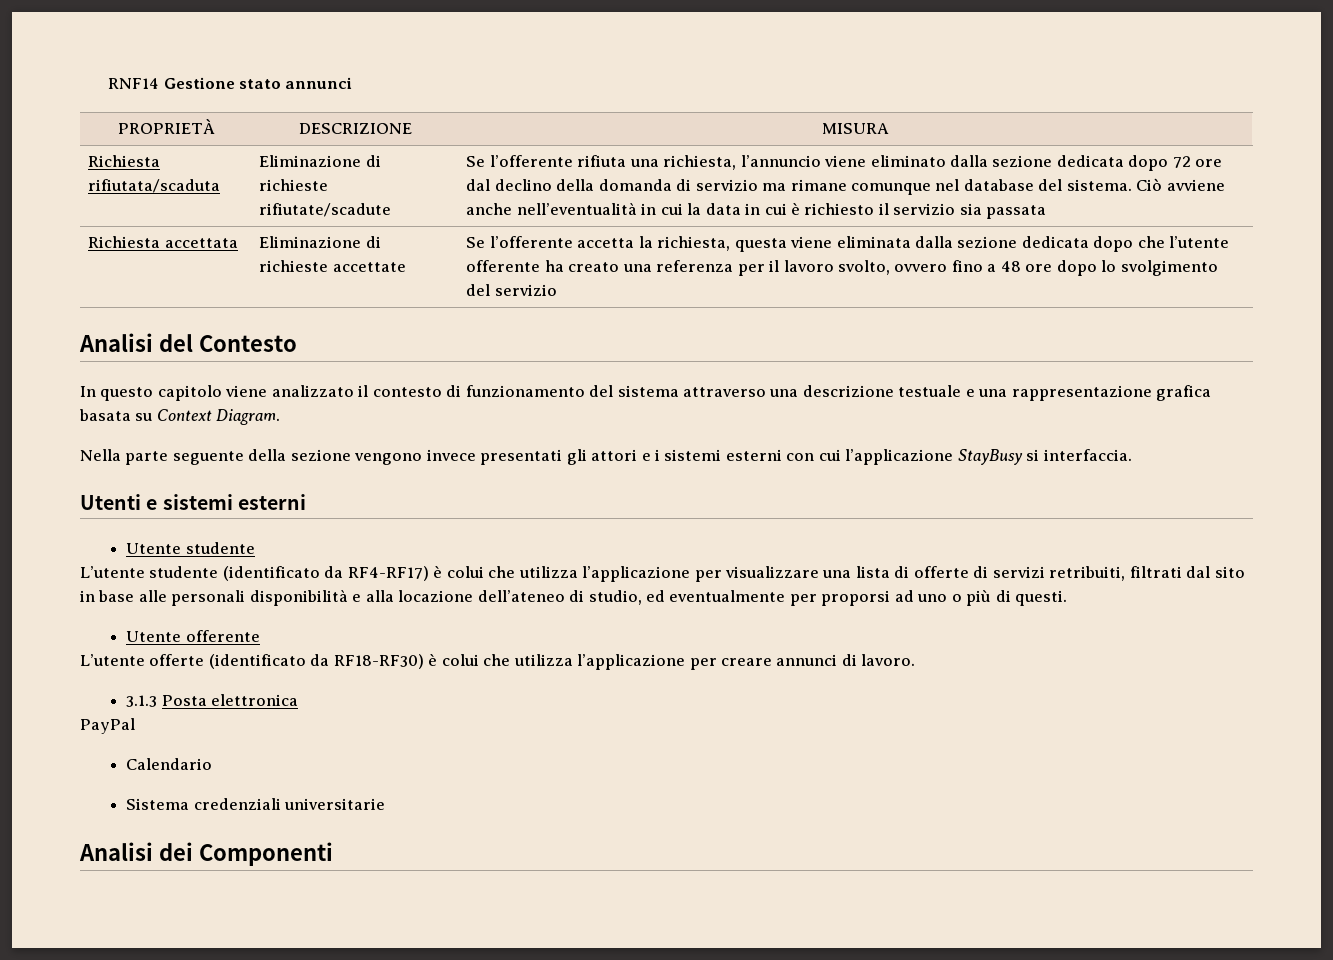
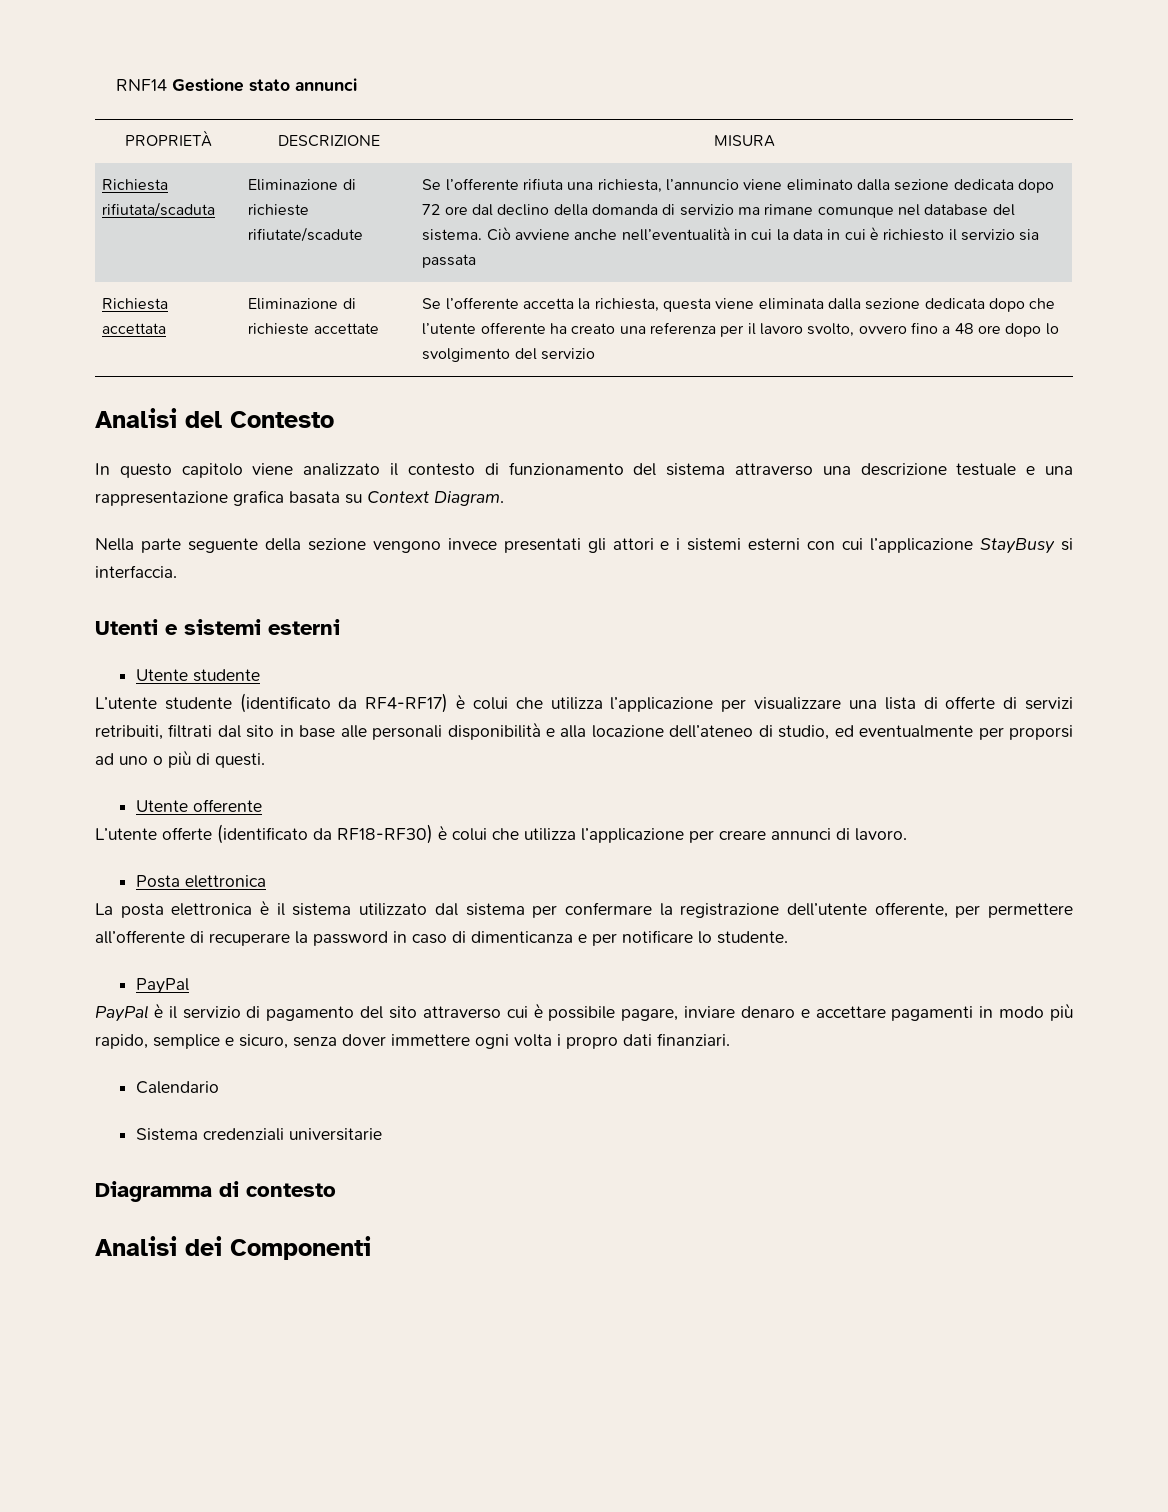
[126,695,158,707] 3.1.3 -> (907, 834) none
[80,718,135,734] PayPal -> [95,900,1073,918] [95,930,788,946] [135,978,189,994] [95,1003,1074,1022] [95,1033,730,1049] La posta elettronica è il sistema utilizzato dal sistema per confermare la registrazione dell’utente offerente, per permettere all’offerente di recuperare la password in caso di dimenticanza e per notificare lo studente. // PayPal // PayPal è il servizio di pagamento del sito attraverso cui è possibile pagare, inviare denaro e accettare pagamenti in modo più rapido, semplice e sicuro, senza dover immettere ogni volta i propro dati finanziari.
(386, 804) none -> [95,1181,336,1202] // Diagramma di contesto

